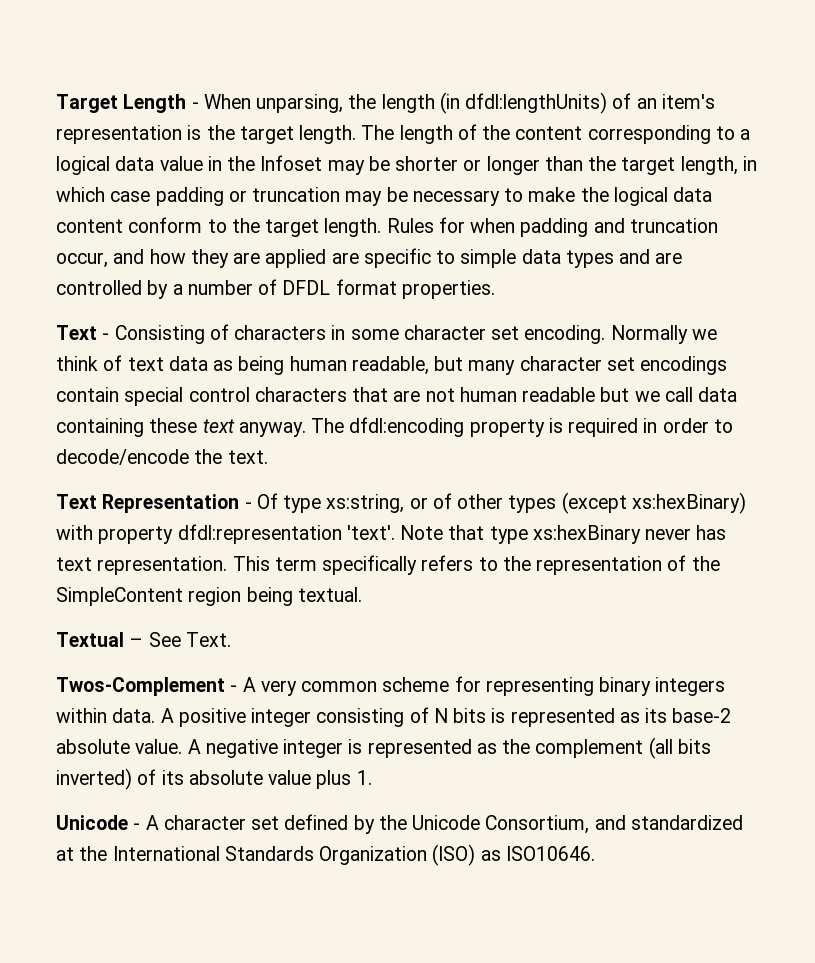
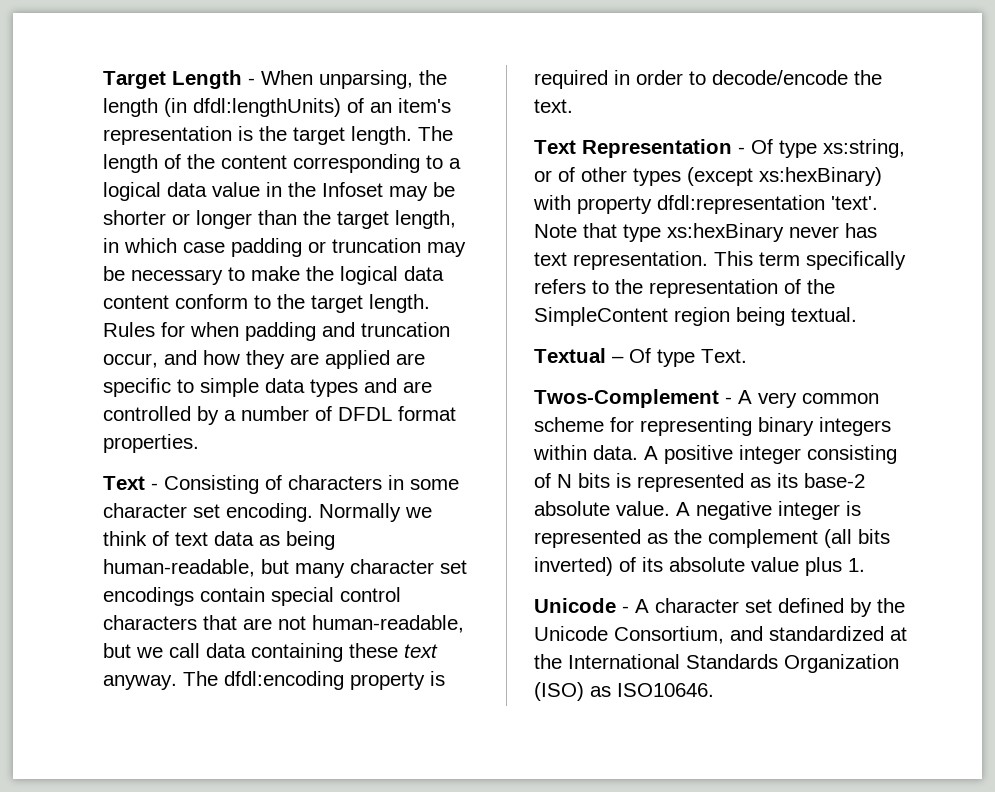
[289,356,429,375] human readable, -> [103,559,255,577] human-readable,
[459,387,596,402] human readable -> [312,615,464,633] human-readable,
[148,632,181,647] See -> [629,348,695,367] Of type

